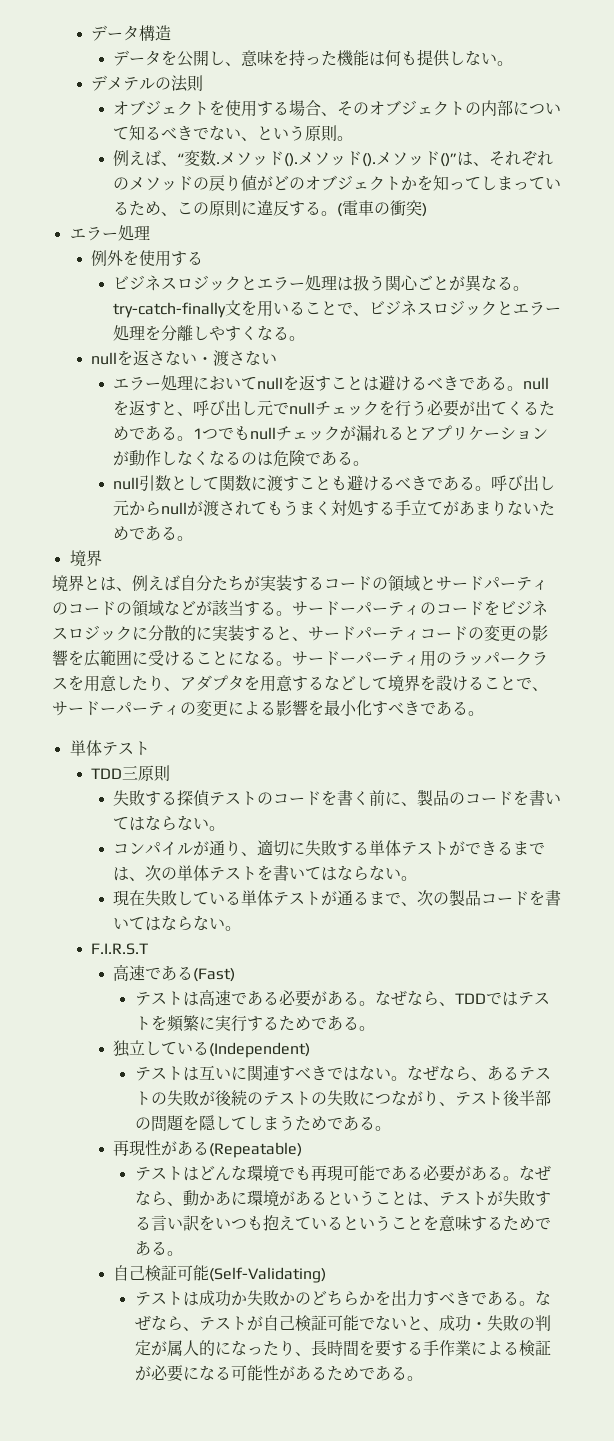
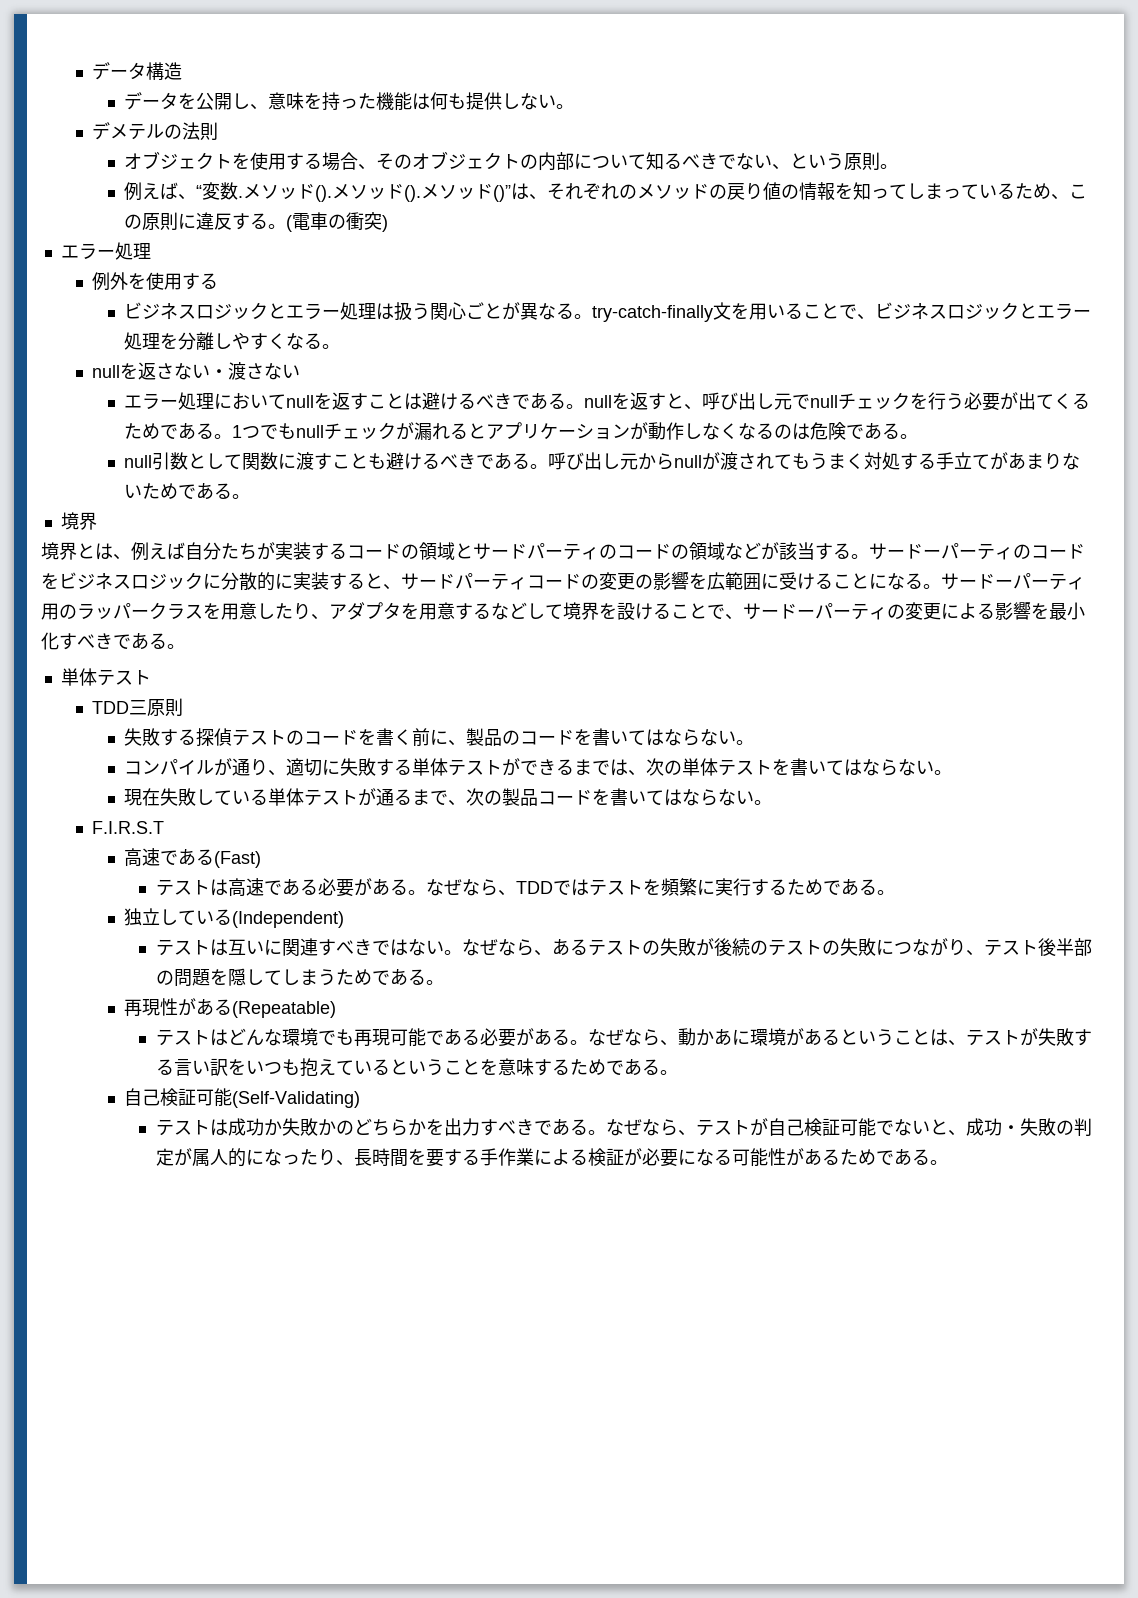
[256,175,417,191] がどのオブジェクトか -> [780,182,835,201] の情報

